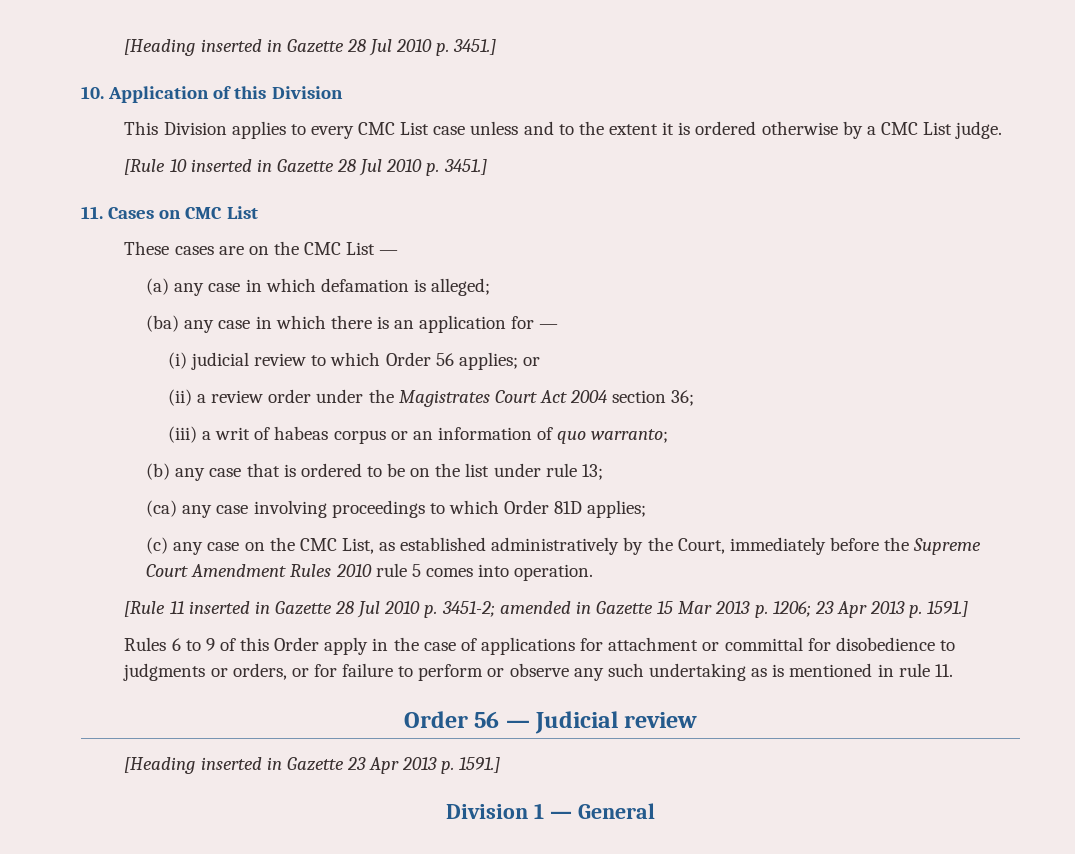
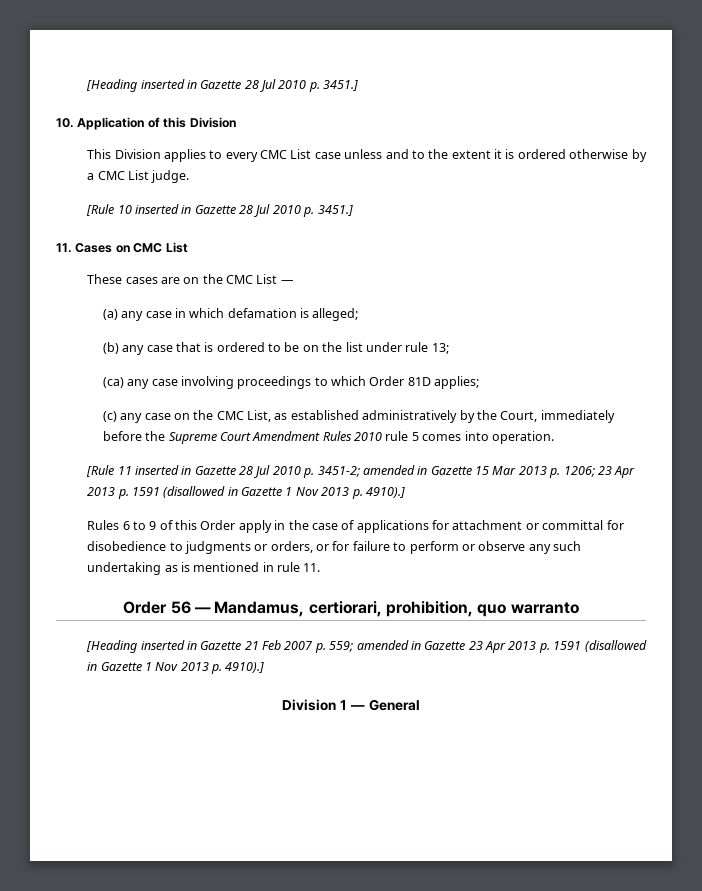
[146,315,559,333] [167,352,540,370] [167,389,695,407] [167,426,669,444] // (ba) any case in which there is an application for — // (i) judicial review to which Order 56 applies; or // (ii) a review order under the Magistrates Court Act 2004 section 36; // (iii) a writ of habeas corpus or an information of quo warranto; -> (359, 314) none
[927,601,969,617] 1591.] -> [131,486,405,499] 1591 (disallowed in Gazette 1 Nov 2013 p. 4910).]
[534,711,698,734] [124,757,501,774] Judicial review // [Heading inserted in Gazette 23 Apr 2013 p. 1591.] -> [214,601,579,617] [86,640,647,653] [87,662,265,674] Mandamus, certiorari, prohibition, quo warranto // [Heading inserted in Gazette 21 Feb 2007 p. 559; amended in Gazette 23 Apr 2013 p. 1591 (disallowed in Gazette 1 Nov 2013 p. 4910).]

